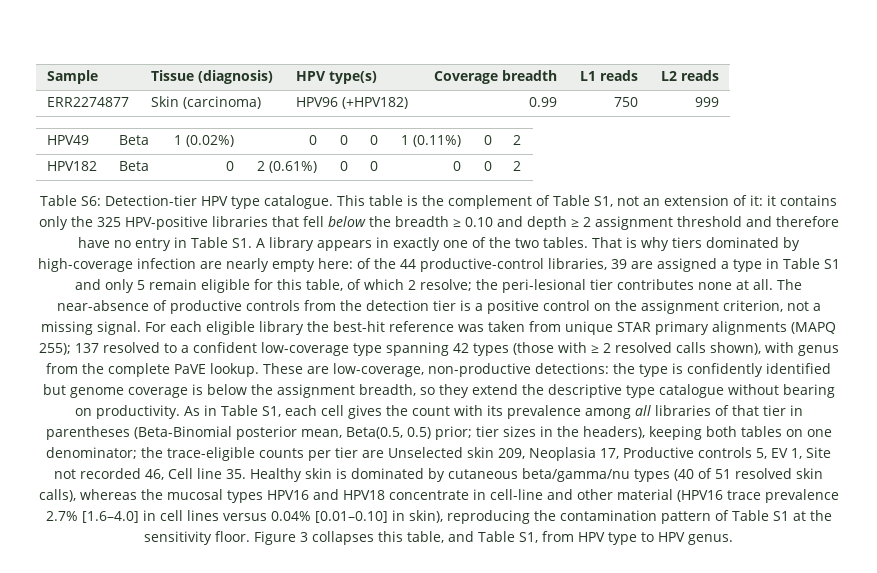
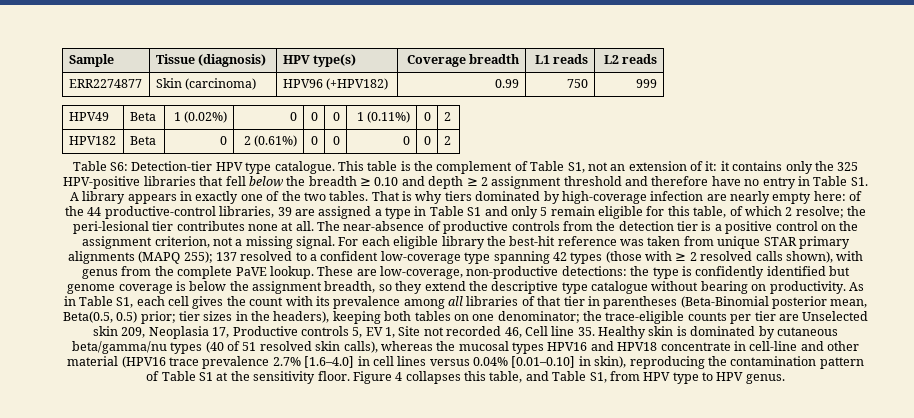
[300,532,309,542] 3 -> [395,372,403,381] 4

